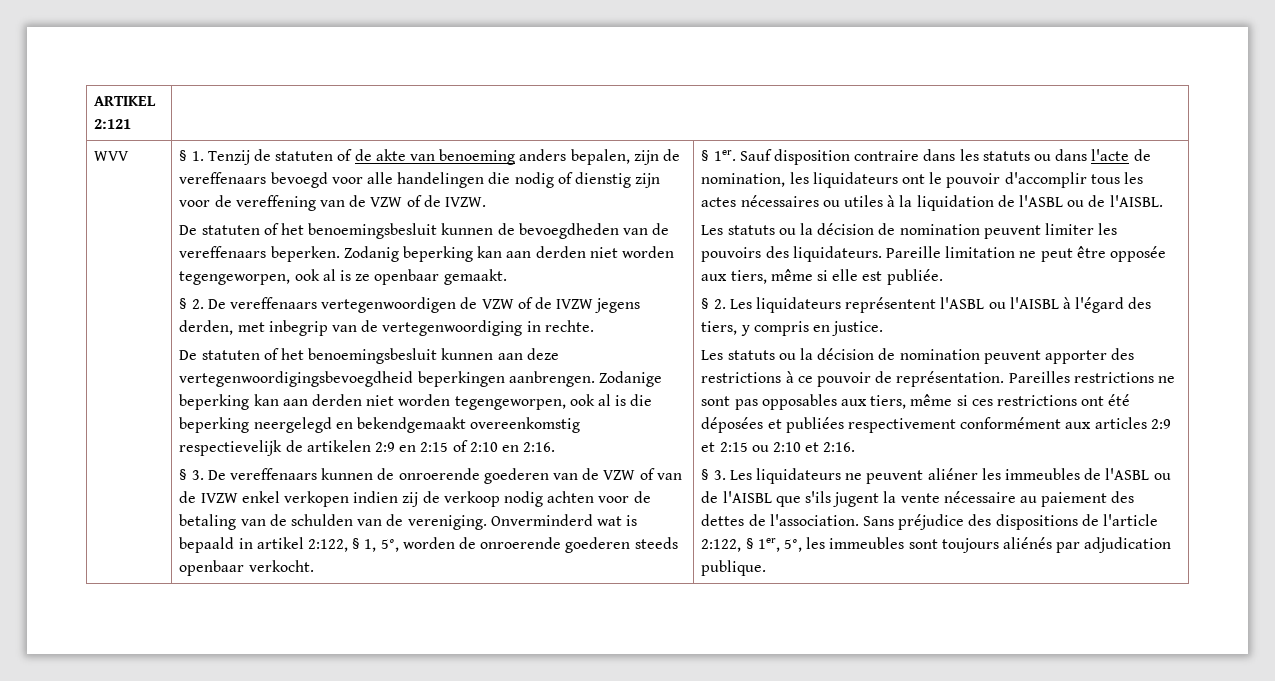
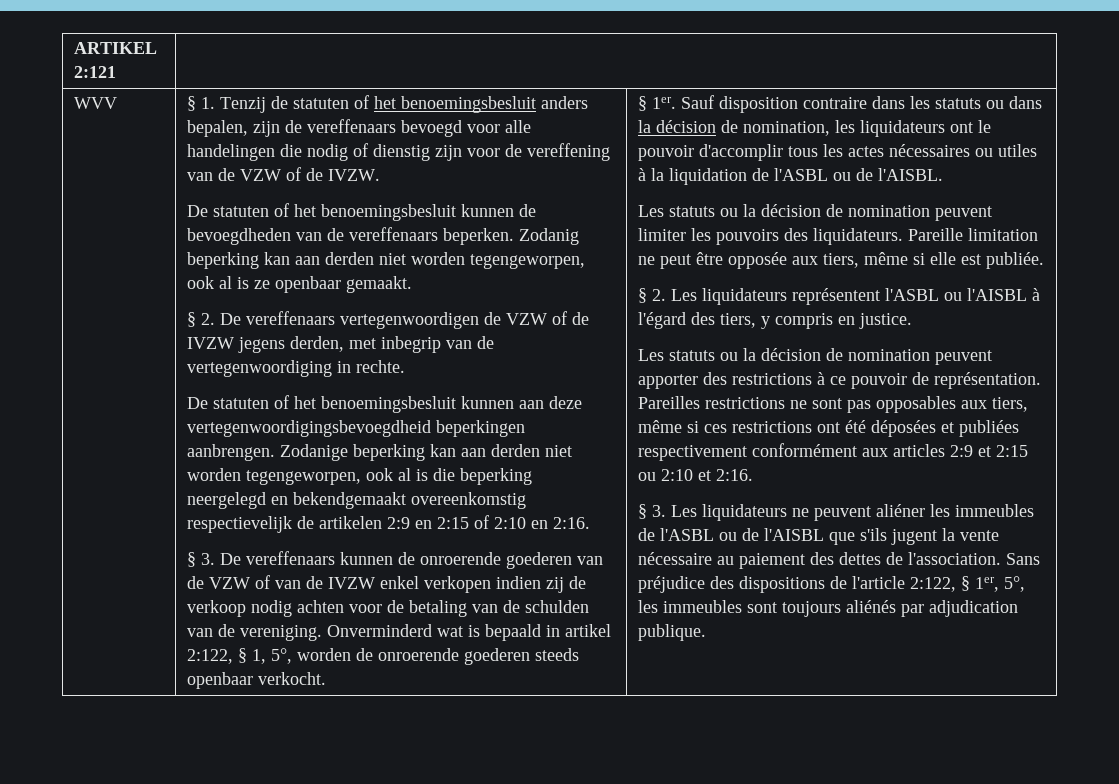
[354,149,516,165] de akte van benoeming -> [374,96,537,113] het benoemingsbesluit
[1091,149,1130,161] l'acte -> [638,120,717,133] la décision

